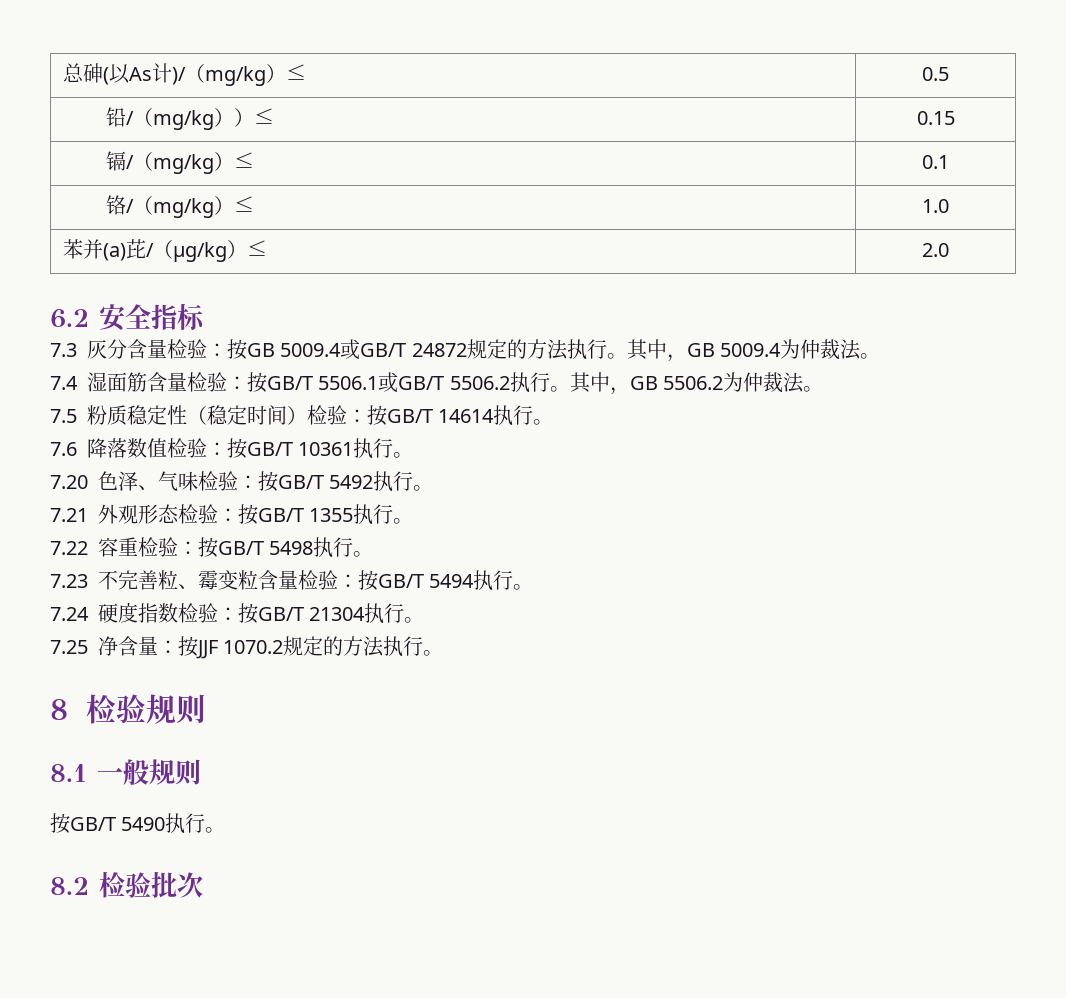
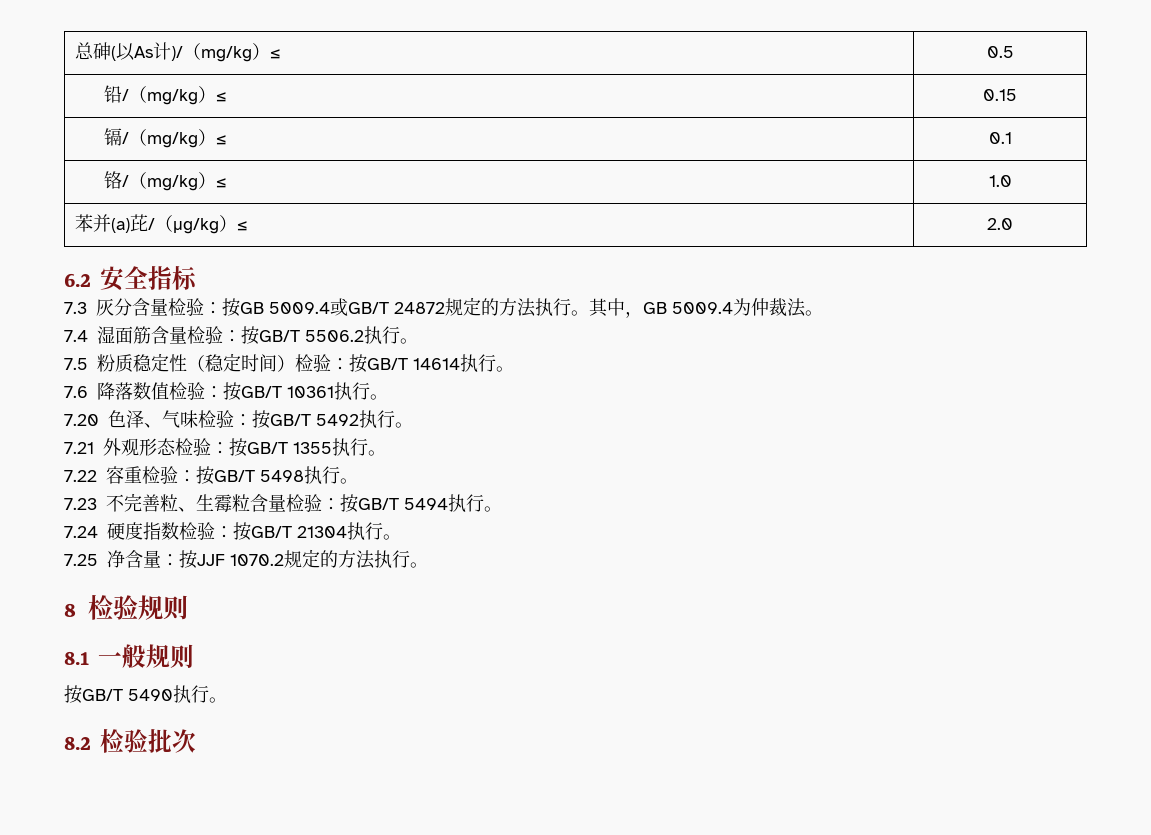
[234,108,255,127] ） -> (216, 94) none
[318,372,445,393] 5506.1或GB/T -> (300, 336) none
[569,372,824,395] 其中，GB 5506.2为仲裁法。 -> (418, 341) none
[198,570,238,590] 霉变 -> [196,494,232,512] 生霉

